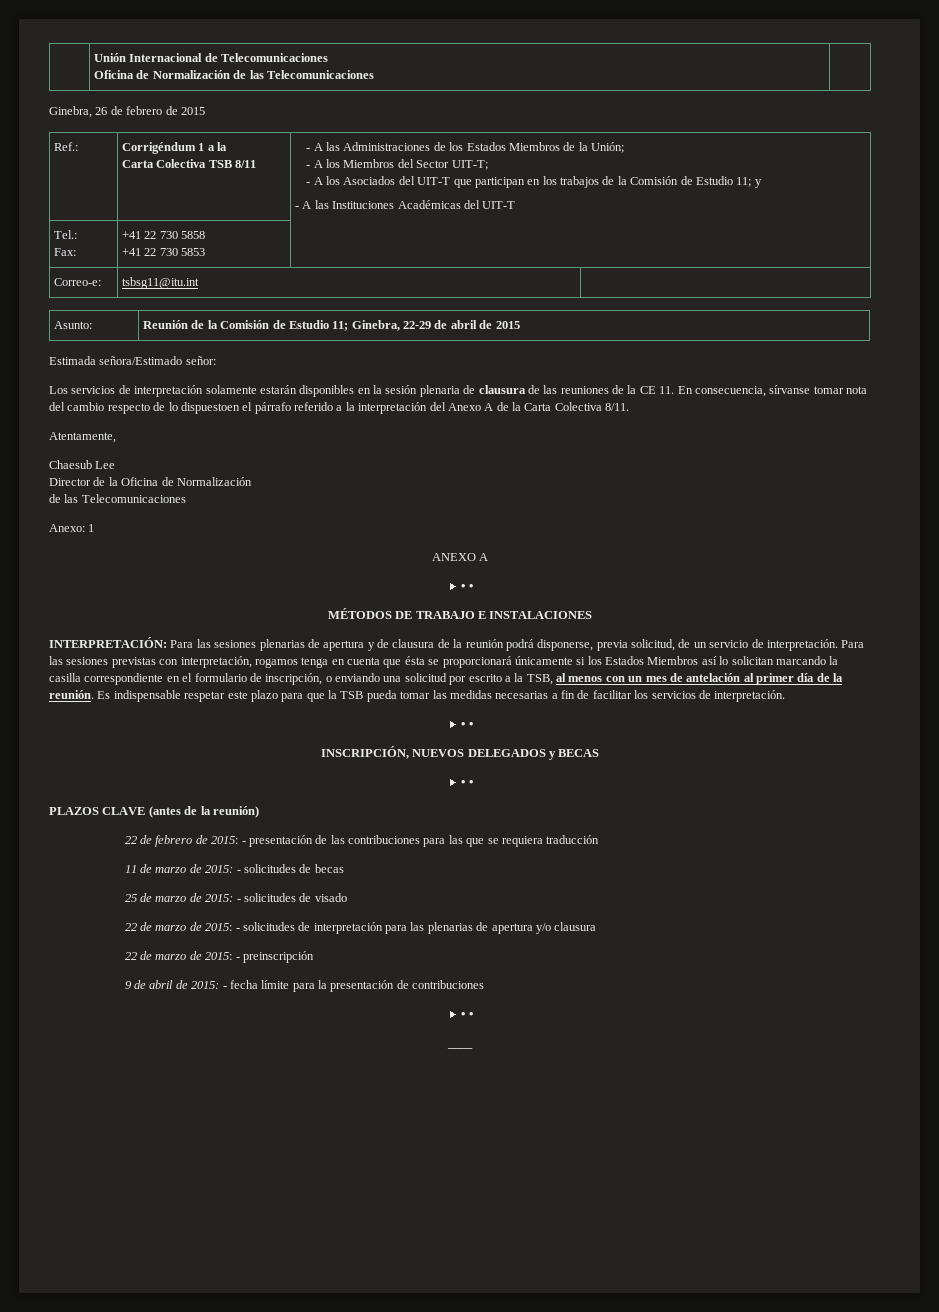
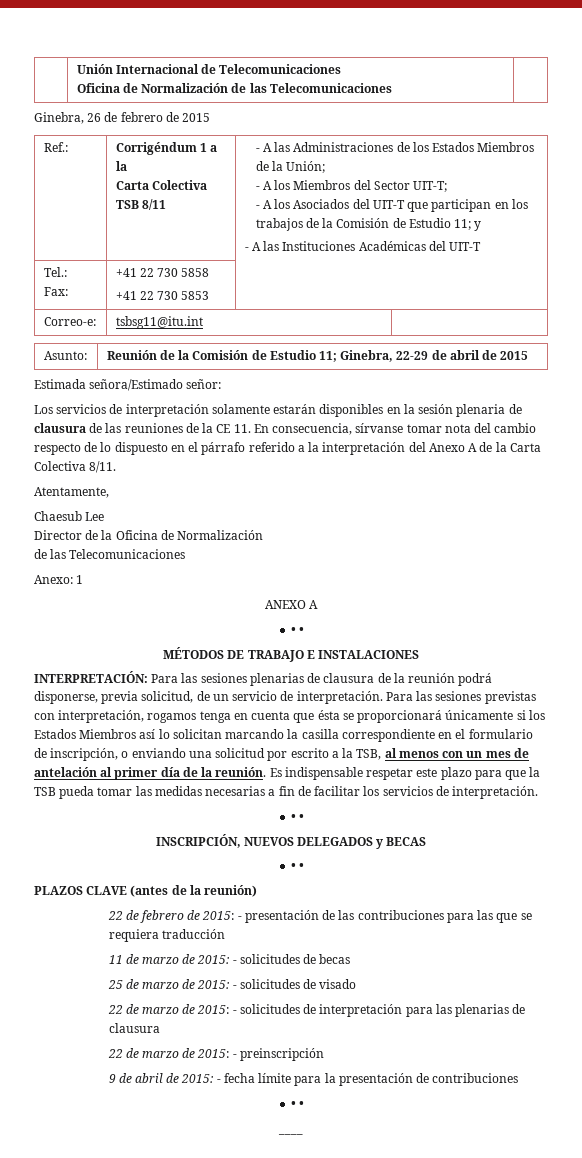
[180,402,240,414] dispuestoen -> [114,442,185,455] dispuesto en
[323,639,389,651] apertura y de -> (321, 678) none
[491,923,551,934] apertura y/o -> (526, 1009) none

